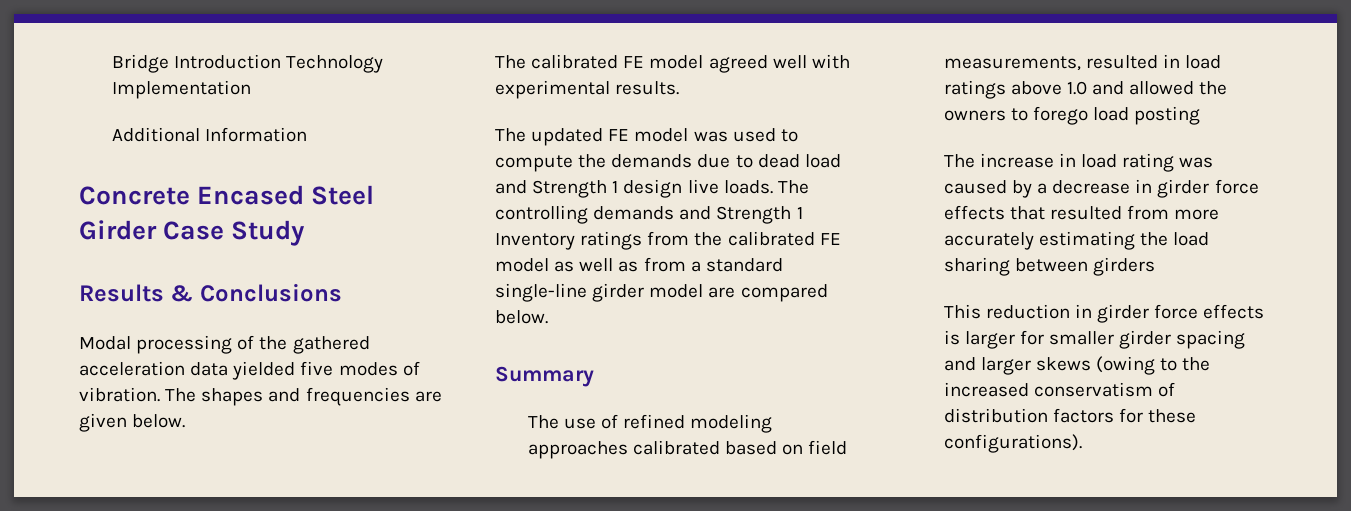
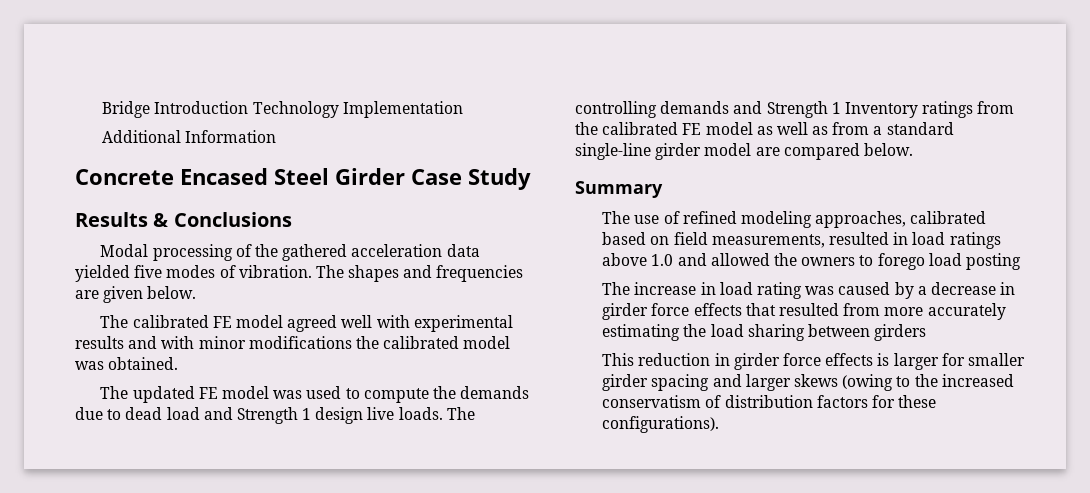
[615,81,680,95] results. -> [75,336,511,349] [75,357,179,370] results and with minor modifications the calibrated model was obtained.
[527,441,628,459] approaches -> [815,211,907,228] approaches,

